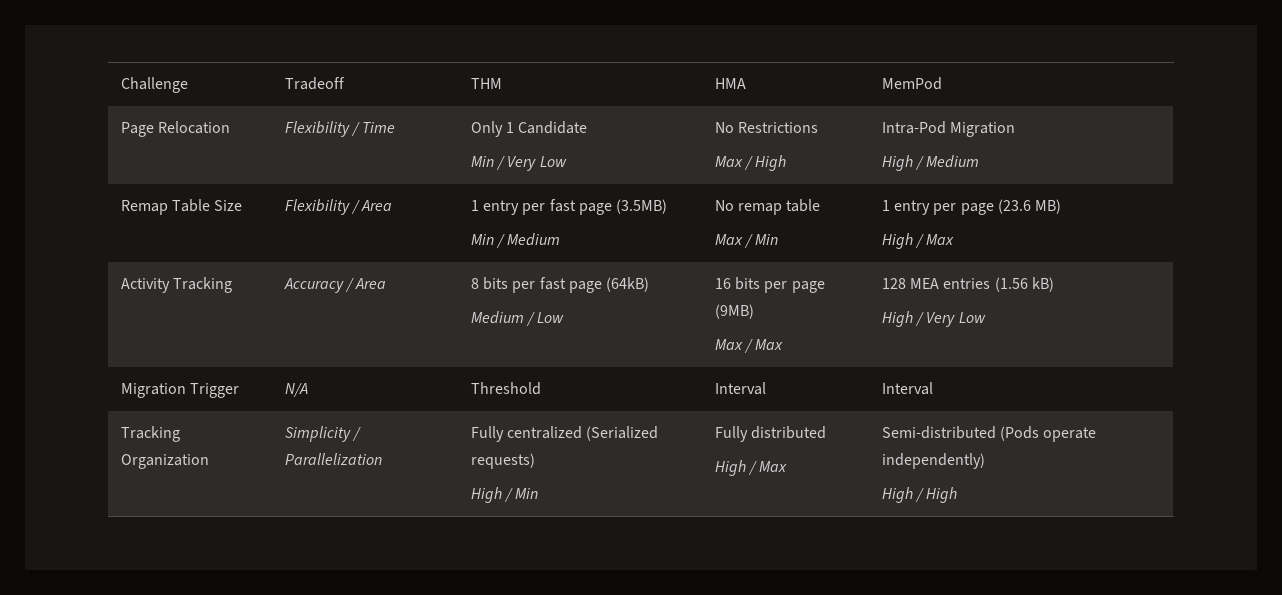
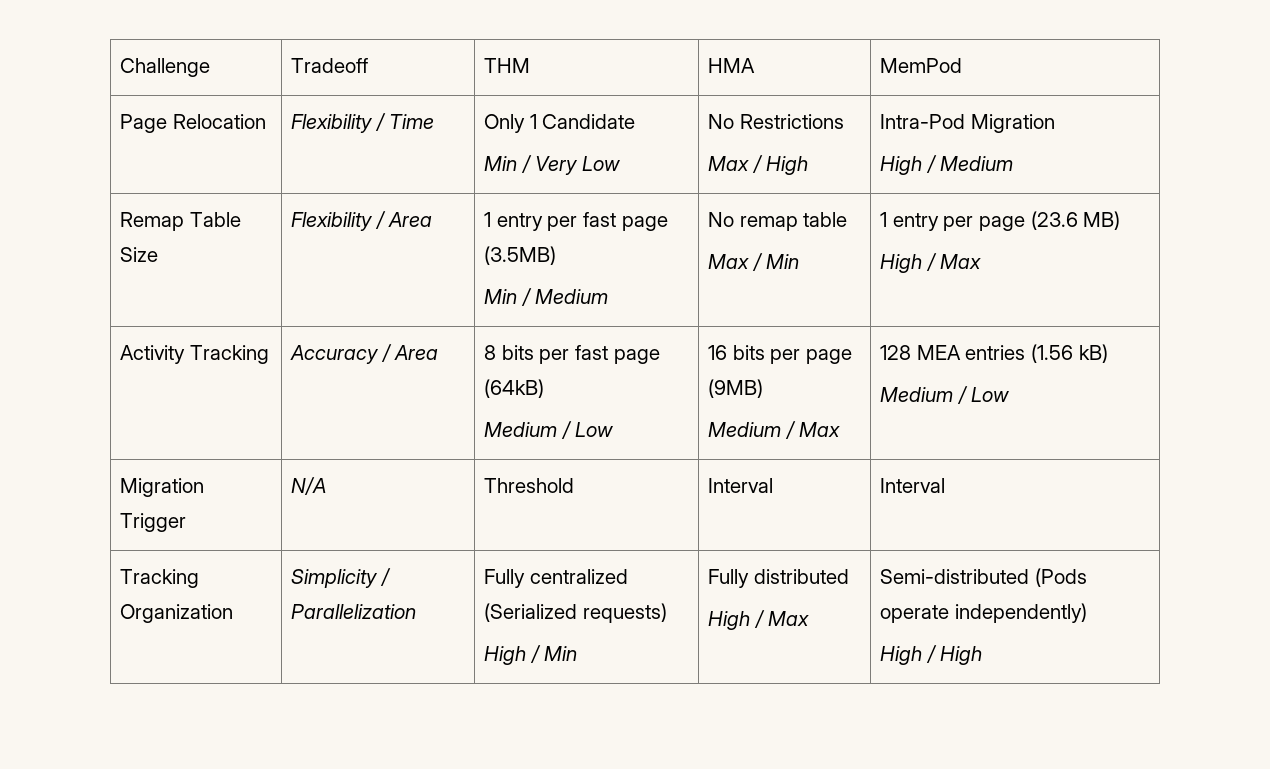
[714,339,743,350] Max -> [708,422,782,437] Medium
[881,311,956,327] High / Very -> [880,386,968,404] Medium /

